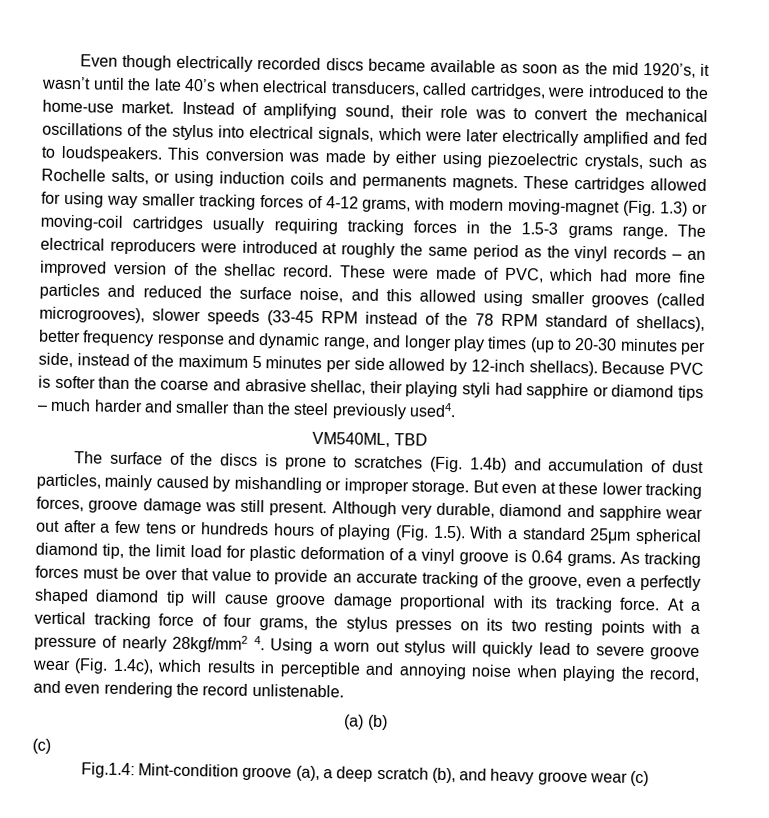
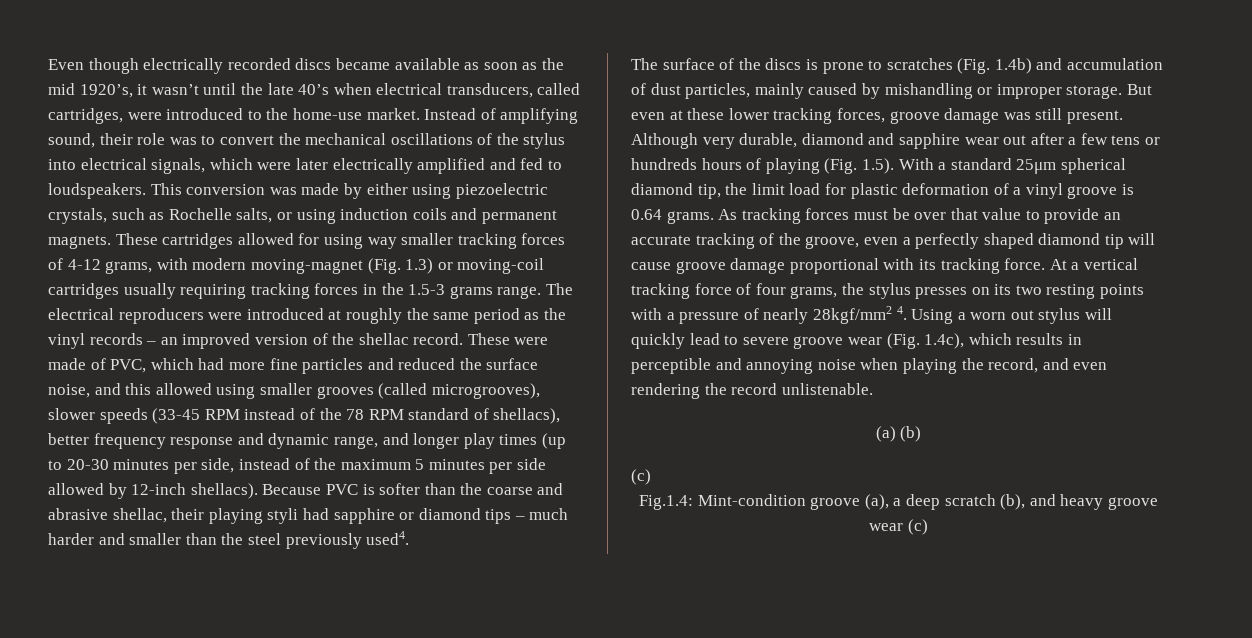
[362,174,447,190] permanents -> [481,210,557,224] permanent
[312,431,428,448] // VM540ML, TBD -> (410, 538) none

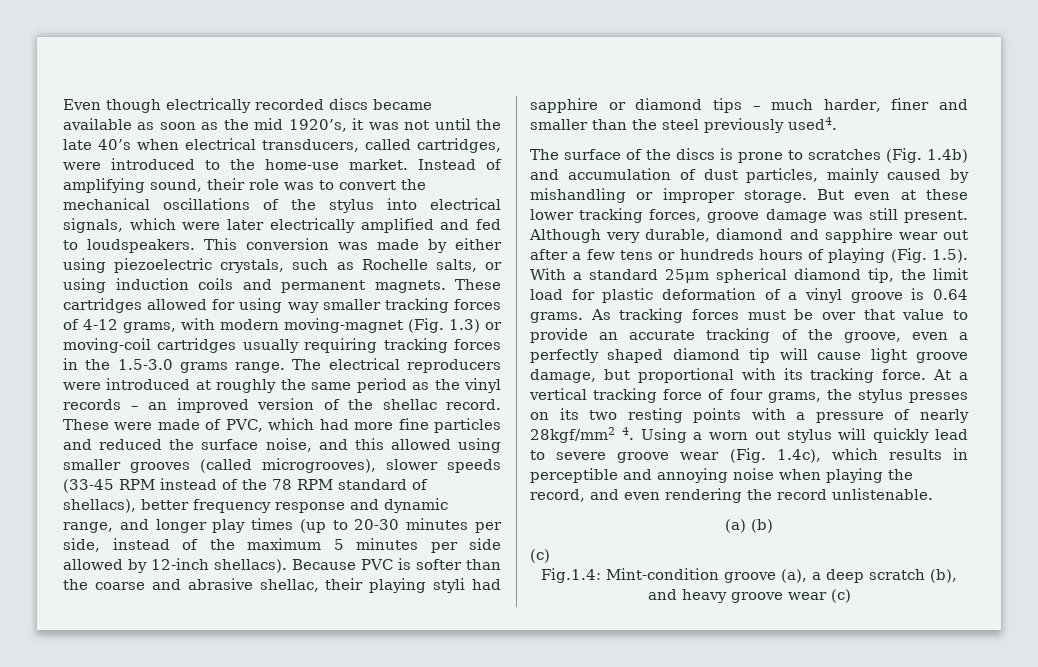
[151,84,199,95] wasn’t -> [368,120,430,130] was not
[408,284,446,295] 1.5-3 -> [117,359,173,370] 1.5-3.0
[48,533,94,545] harder -> [823,98,930,112] harder, finer
[675,258,786,274] groove damage -> [870,348,968,363] [530,369,630,383] light groove damage, but

